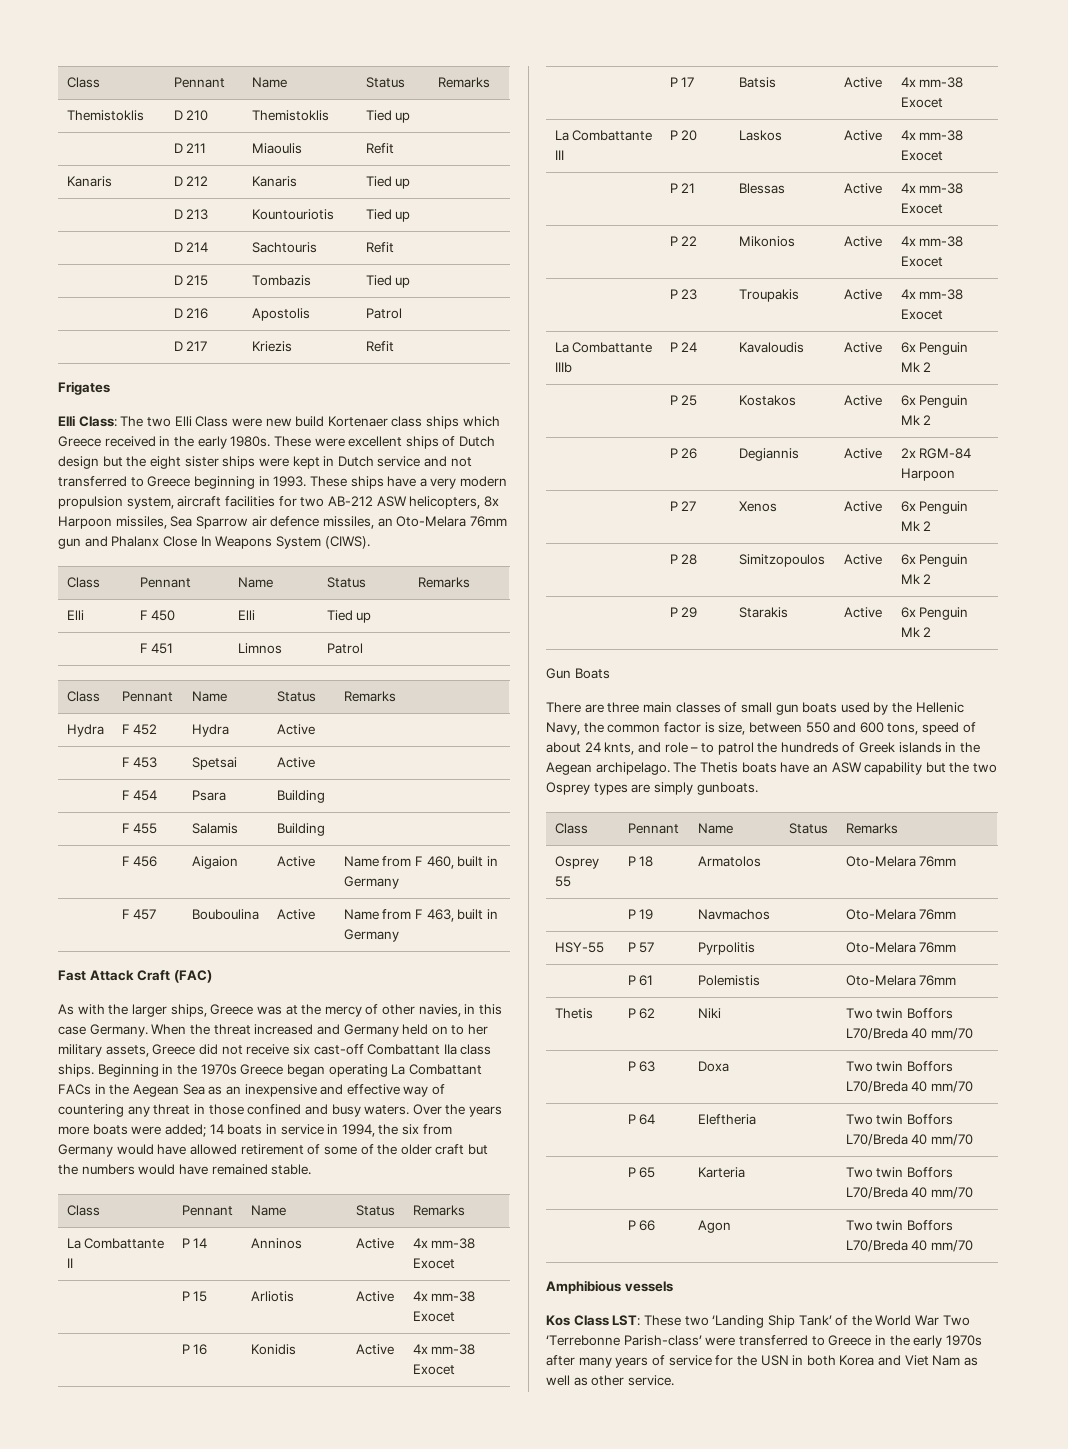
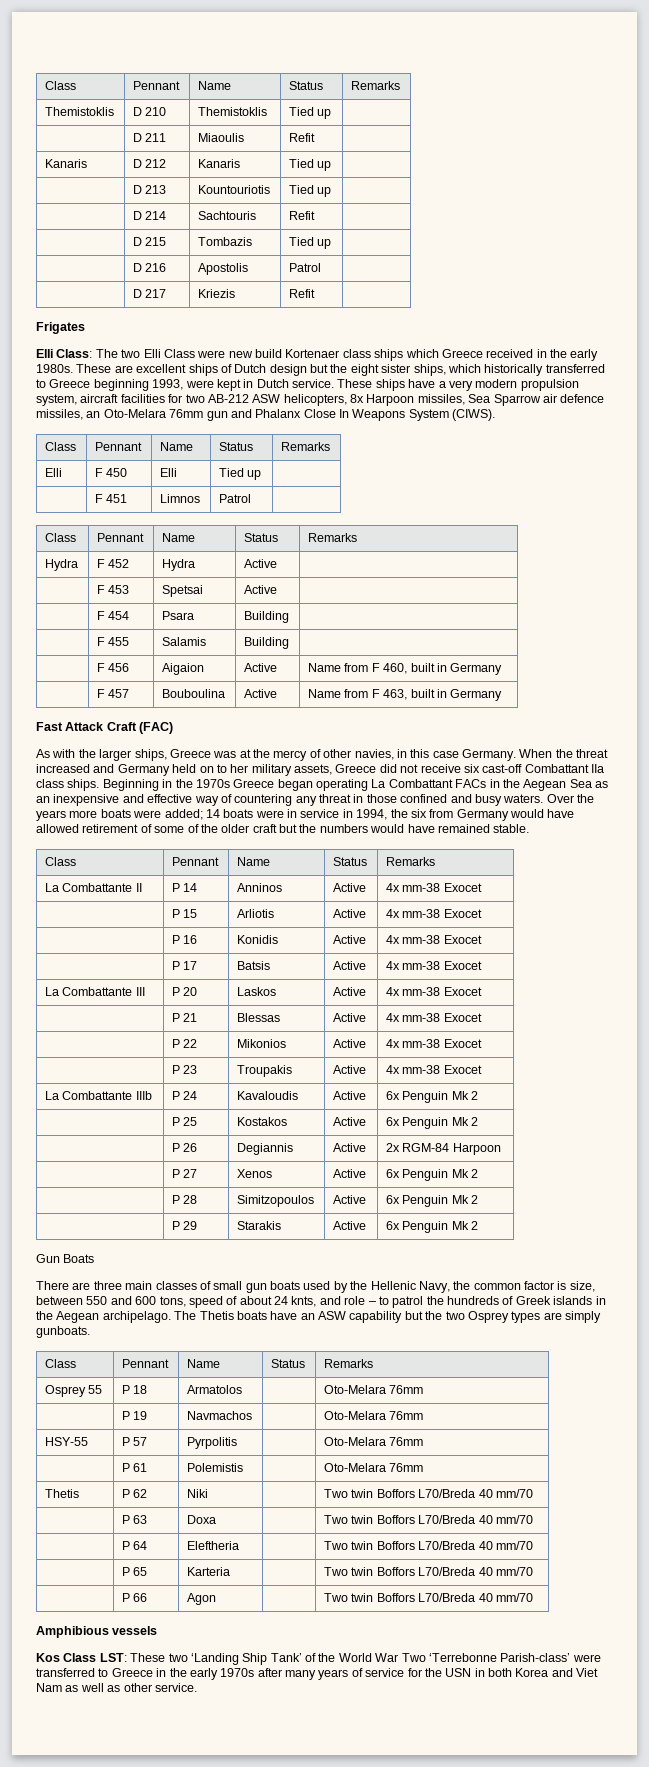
[314,438,345,447] were -> [114,365,133,373] are
[222,456,472,469] [58,476,307,489] ships were kept in Dutch service and not transferred to Greece beginning in 1993. -> [413,364,605,376] [36,379,334,391] ships, which historically transferred to Greece beginning 1993, were kept in Dutch service.
(263, 1129) none -> [255,810,284,818] were

